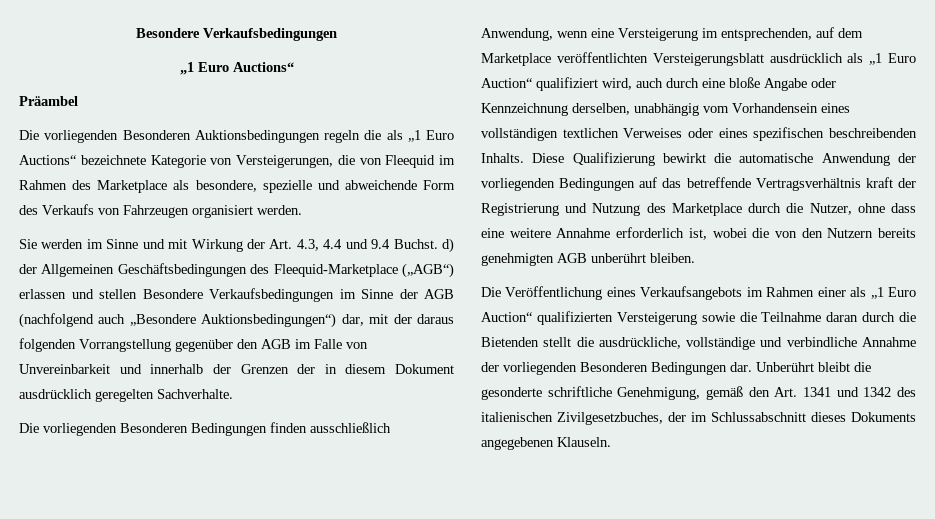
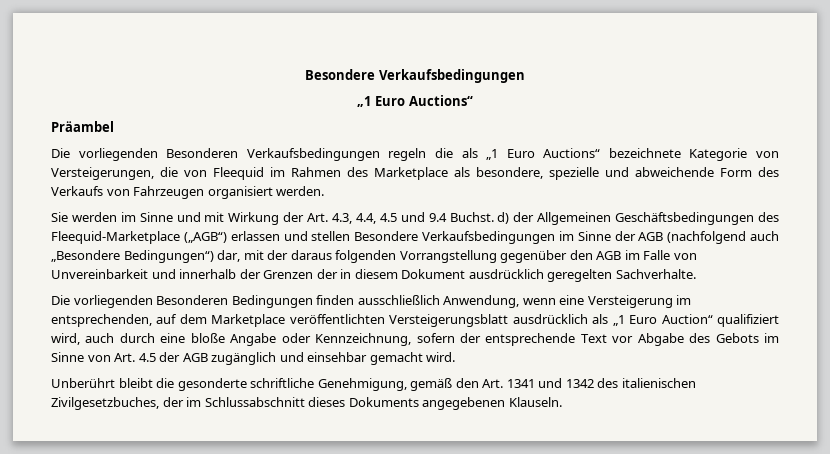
[194,130,320,143] Auktionsbedingungen -> [246,148,380,161] Verkaufsbedingungen
[323,239,343,249] 4.4 -> [355,213,397,224] 4.4, 4.5
[201,313,337,328] Auktionsbedingungen“) -> [123,250,214,263] Bedingungen“)
[481,103,850,116] [481,127,917,141] [481,152,916,166] [481,177,916,191] [481,203,916,216] [481,227,916,240] [481,253,695,266] [481,286,917,300] [481,311,916,325] [481,337,916,350] [481,362,752,375] Kennzeichnung derselben, unabhängig vom Vorhandensein eines vollständigen textlichen Verweises oder eines spezifischen beschreibenden Inhalts. Diese Qualifizierung bewirkt die automatische Anwendung der vorliegenden Bedingungen auf das betreffende Vertragsverhältnis kraft der Registrierung und Nutzung des Marketplace durch die Nutzer, ohne dass eine weitere Annahme erforderlich ist, wobei die von den Nutzern bereits genehmigten AGB unberührt bleiben. // Die Veröffentlichung eines Verkaufsangebots im Rahmen einer als „1 Euro Auction“ qualifizierten Versteigerung sowie die Teilnahme daran durch die Bietenden stellt die ausdrückliche, vollständige und verbindliche Annahme der vorliegenden Besonderen Bedingungen dar. -> [315,333,779,346] [51,352,456,365] Kennzeichnung, sofern der entsprechende Text vor Abgabe des Gebots im Sinne von Art. 4.5 der AGB zugänglich und einsehbar gemacht wird. //

